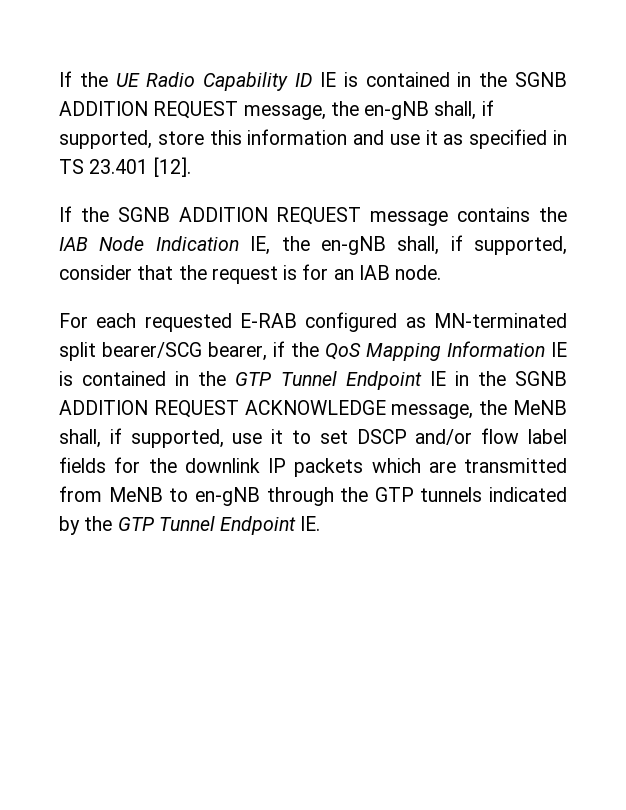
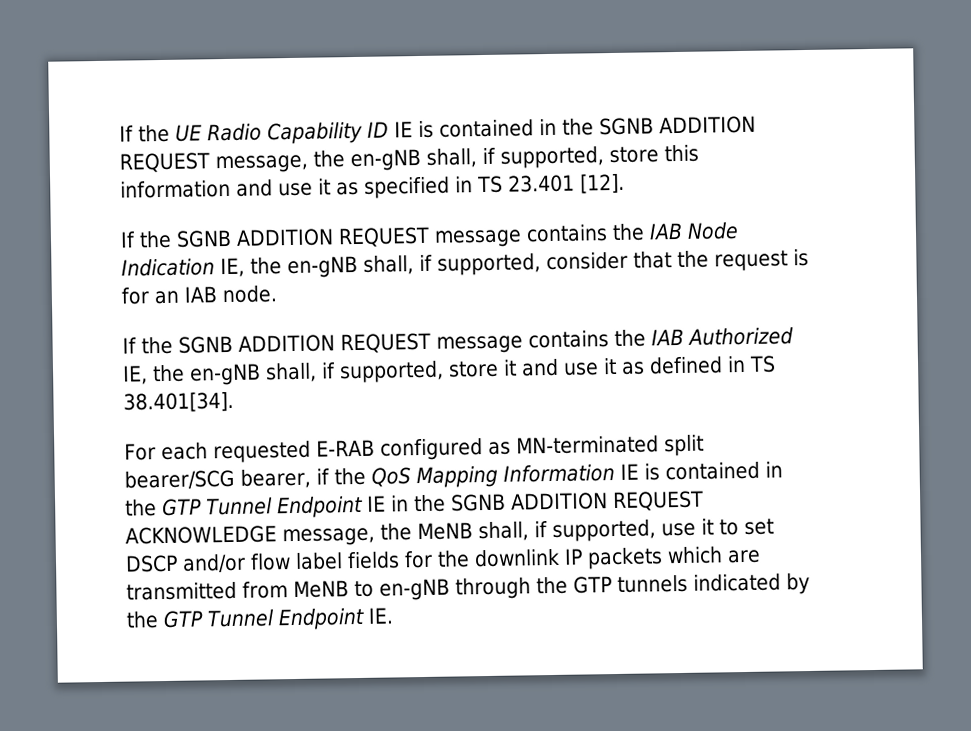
(442, 272) none -> [122,327,794,355] [122,355,776,386] [123,391,234,413] // If the SGNB ADDITION REQUEST message contains the IAB Authorized IE, the en-gNB shall, if supported, store it and use it as defined in TS 38.401[34].

